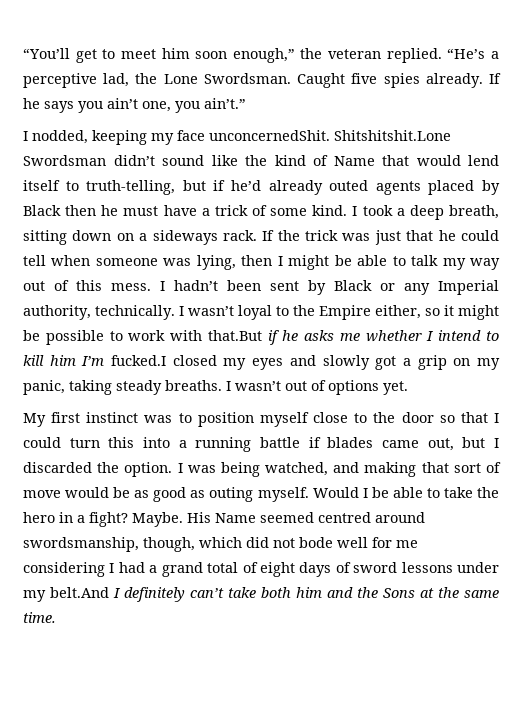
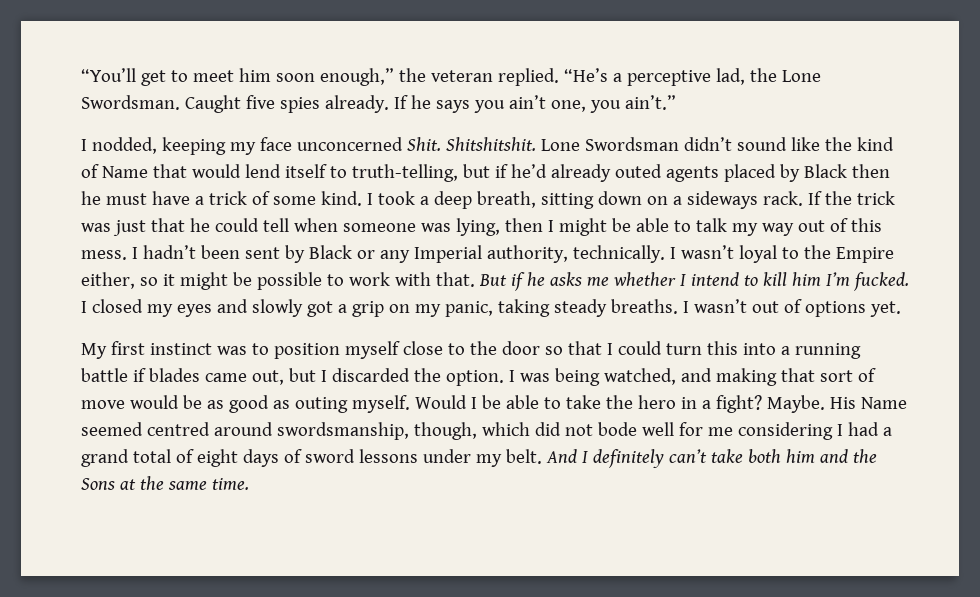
[209,130,451,141] unconcernedShit. Shitshitshit.Lone -> [296,137,580,151] unconcerned Shit. Shitshitshit. Lone
[207,330,262,341] that.But -> [435,272,507,287] that. But
[111,355,167,366] fucked.I -> [853,272,909,291] [81,301,87,313] fucked. I
[50,587,109,598] belt.And -> [505,449,577,464] belt. And

